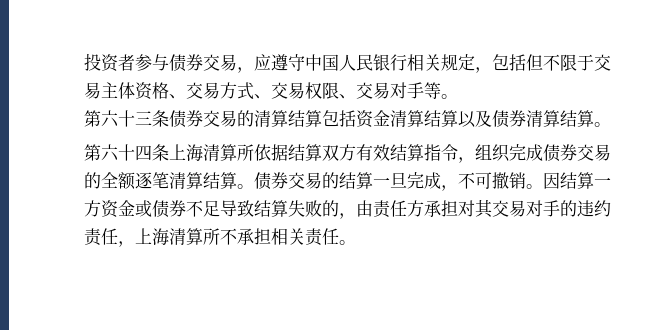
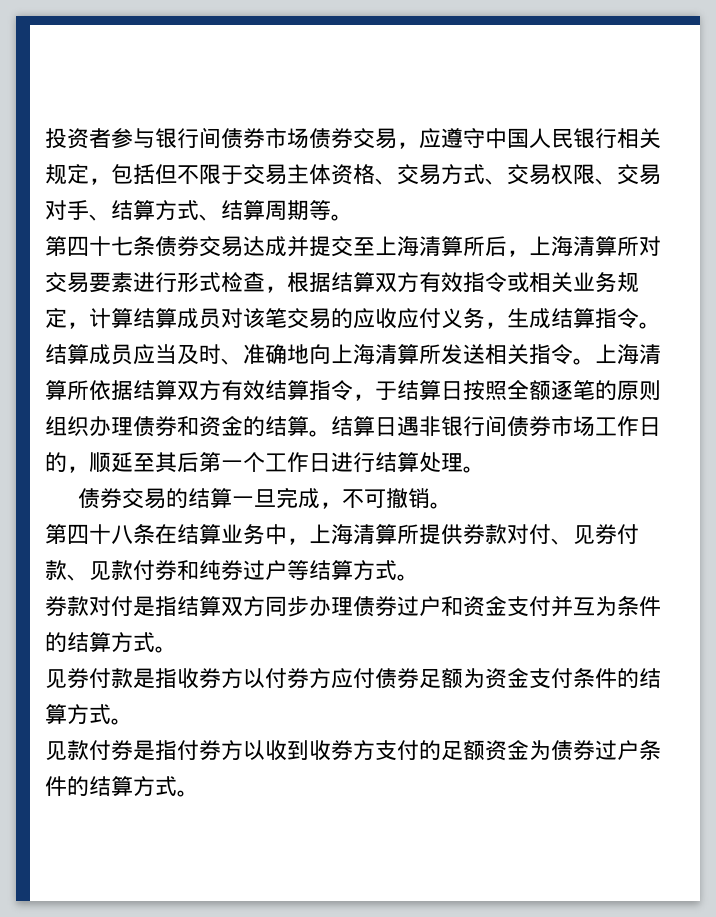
(169, 62) none -> [155,127,309,149] 银行间债券市场
(424, 90) none -> [89,200,309,221] 、结算方式、结算周期
[101,110,152,127] 六十三 -> [67,236,133,256] 四十七
[237,110,611,128] [84,144,169,161] 的清算结算包括资金清算结算以及债券清算结算。 // 第六十四条 -> [243,236,661,257] [45,272,639,293] [45,308,661,329] [45,344,595,365] 达成并提交至上海清算所后，上海清算所对交易要素进行形式检查，根据结算双方有效指令或相关业务规定，计算结算成员对该笔交易的应收应付义务，生成结算指令。结算成员应当及时、准确地向上海清算所发送相关指令。
[475,144,611,162] [84,172,254,190] 组织完成债券交易的全额逐笔清算结算。 -> [375,380,661,401] [45,415,661,437] [45,452,485,473] 于结算日按照全额逐笔的原则组织办理债券和资金的结算。结算日遇非银行间债券市场工作日的，顺延至其后第一个工作日进行结算处理。 //
[543,172,611,189] [84,199,611,219] [84,228,339,247] 因结算一方资金或债券不足导致结算失败的，由责任方承担对其交易对手的违约责任，上海清算所不承担相关责任 -> [45,524,639,545] [45,560,419,581] [45,596,661,617] [45,632,177,653] [45,668,661,689] [45,704,133,725] [45,740,661,761] [45,776,177,796] // 第四十八条在结算业务中，上海清算所提供券款对付、见券付款、见款付券和纯券过户等结算方式。 // 券款对付是指结算双方同步办理债券过户和资金支付并互为条件的结算方式。 // 见券付款是指收券方以付券方应付债券足额为资金支付条件的结算方式。 // 见款付券是指付券方以收到收券方支付的足额资金为债券过户条件的结算方式

